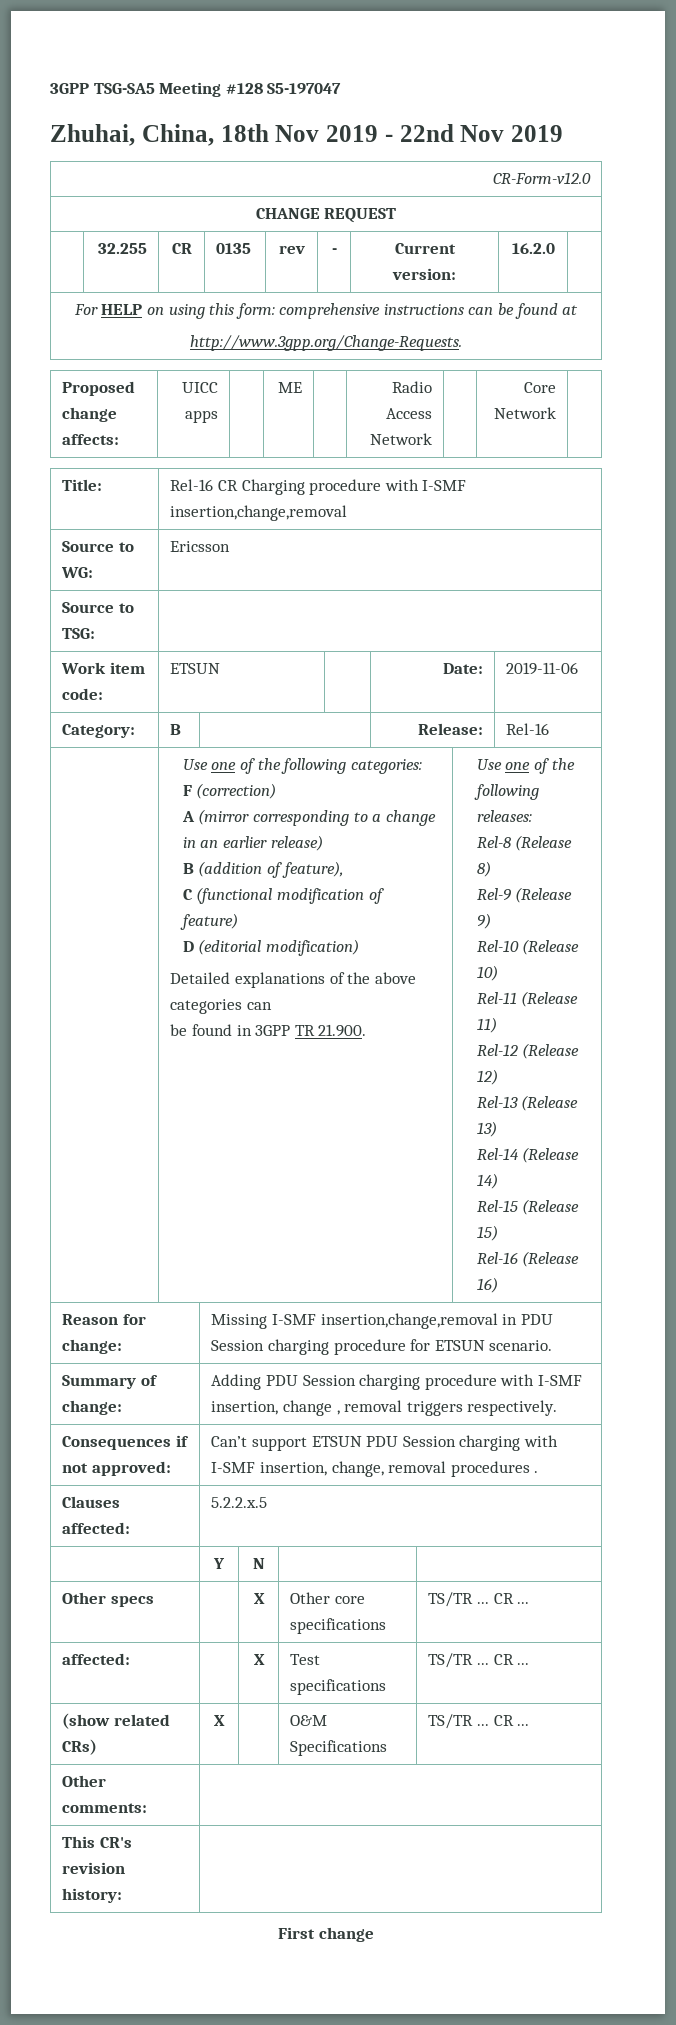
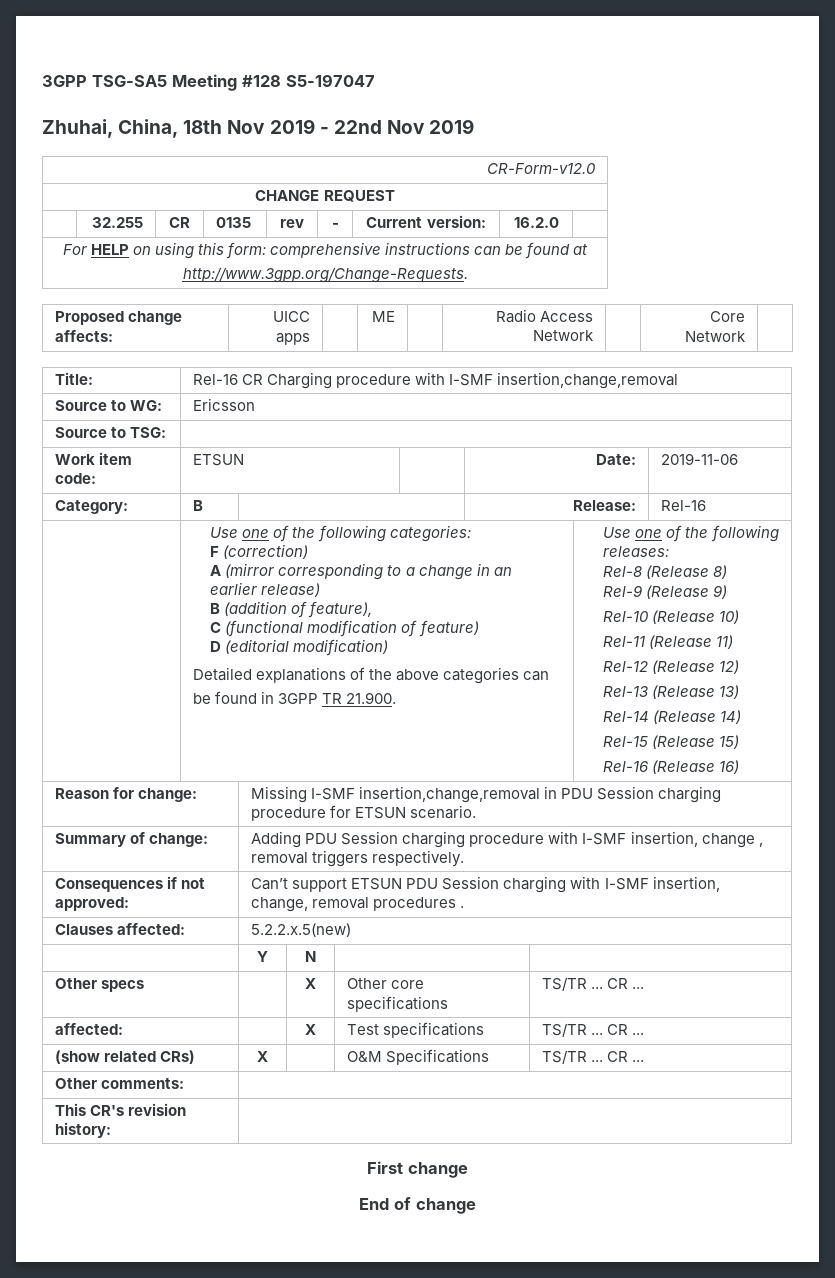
[211,1497,268,1508] 5.2.2.x.5 -> [251,923,352,937] 5.2.2.x.5(new)
(374, 1934) none -> [359,1197,476,1214] // End of change

